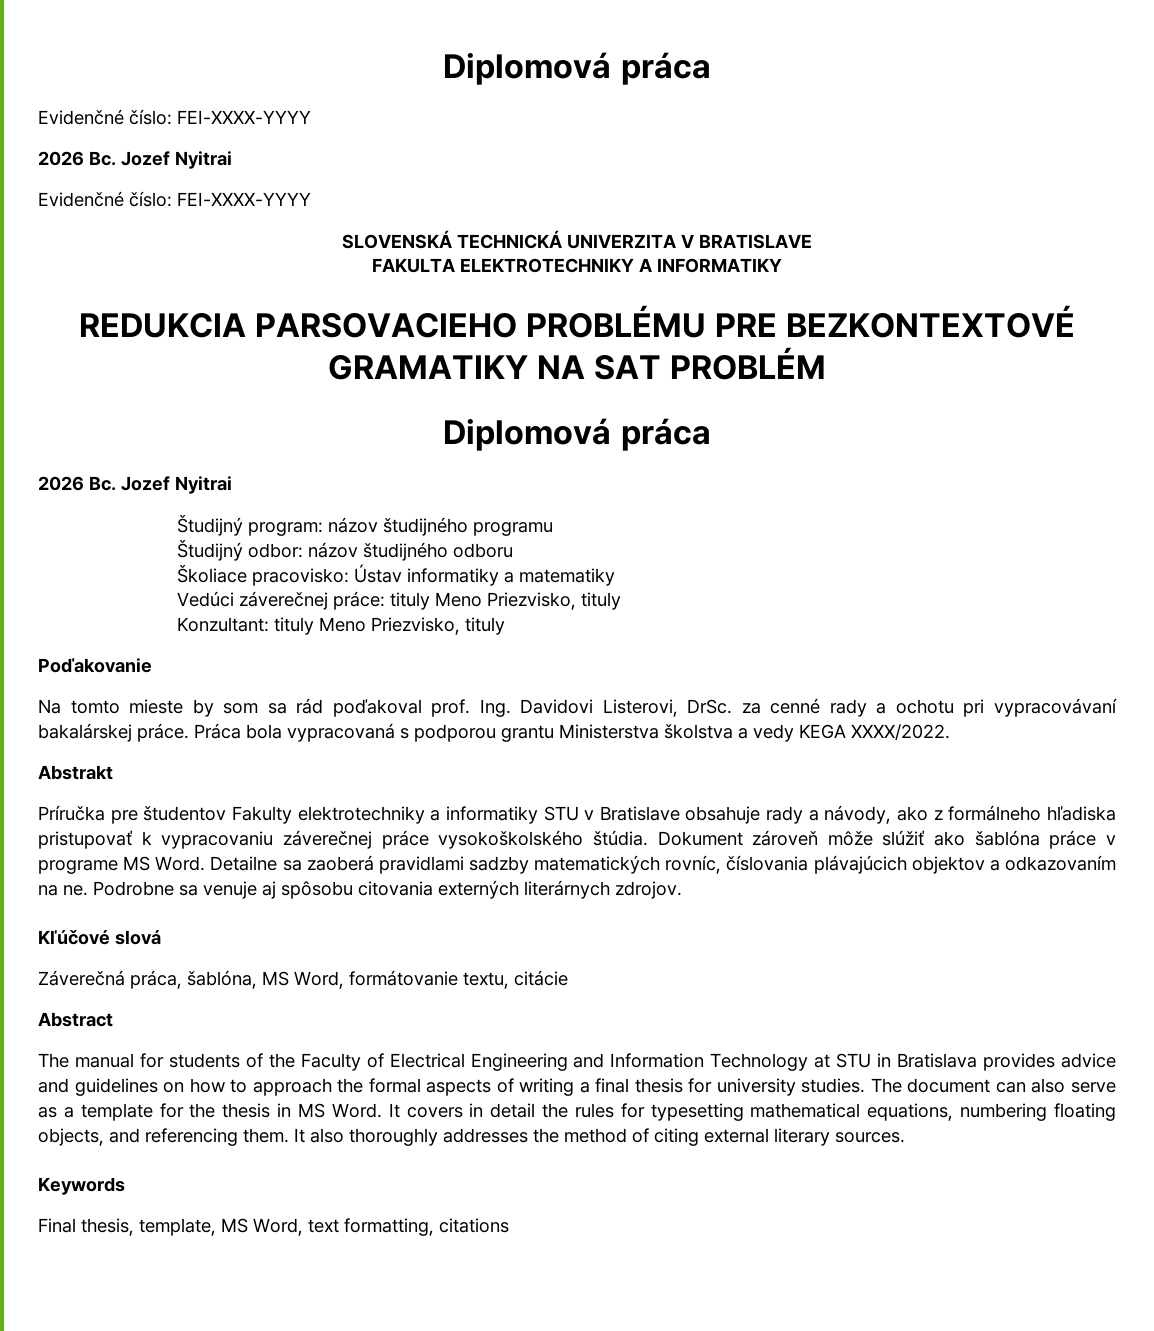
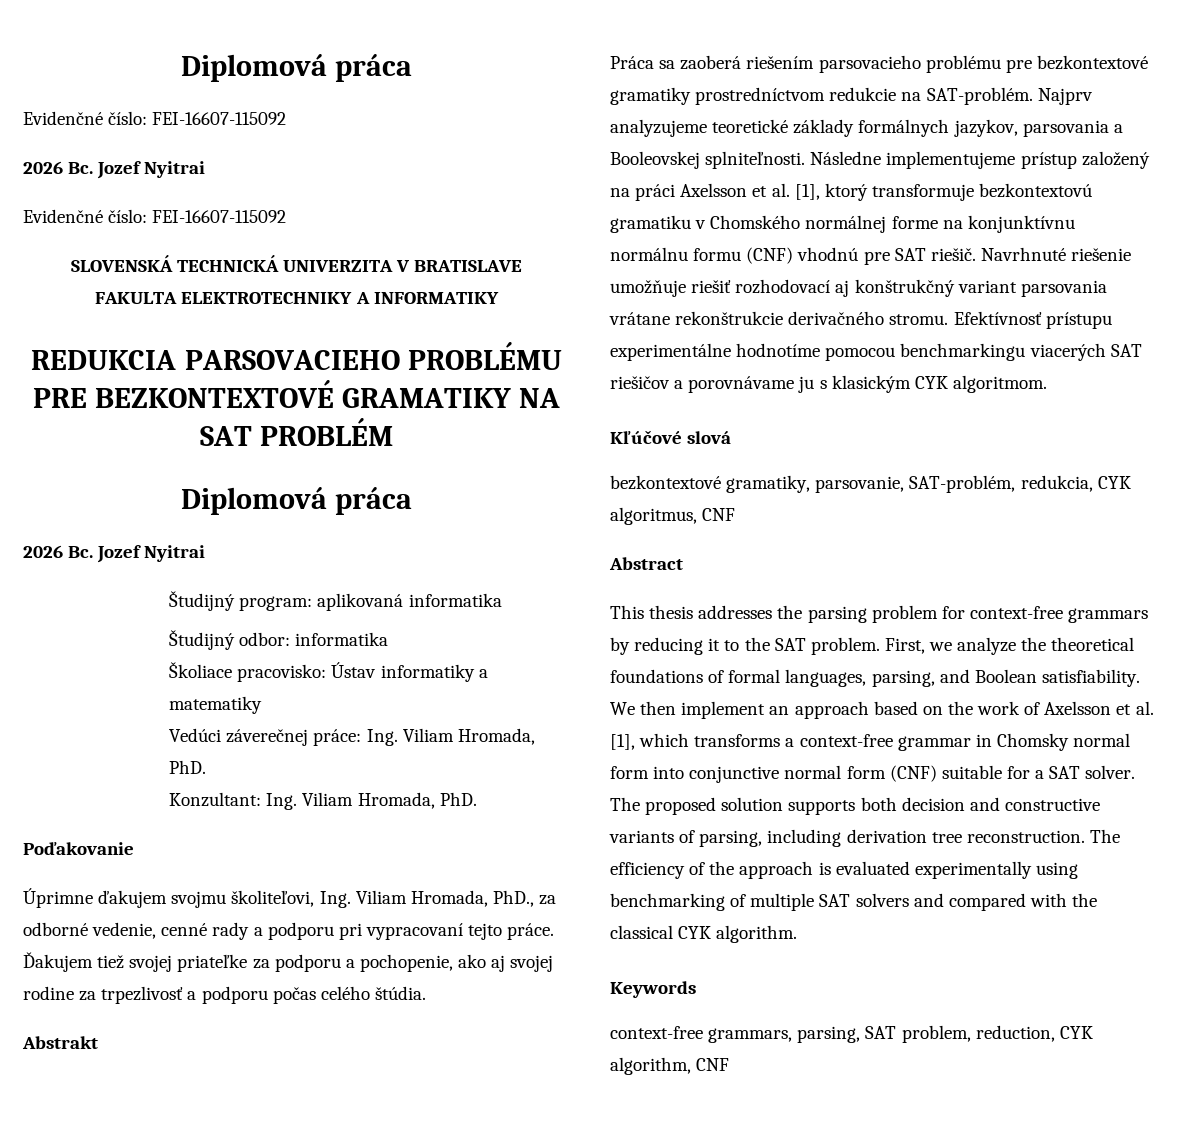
[177,110,311,124] FEI-XXXX-YYYY -> [152,112,287,125] FEI-16607-115092
[177,192,311,206] FEI-XXXX-YYYY -> [152,210,287,223] FEI-16607-115092
[327,517,553,536] názov študijného programu -> [317,593,502,611] aplikovaná informatika
[307,542,513,561] názov študijného odboru -> [295,632,389,646] informatika
[389,592,621,610] [176,617,505,635] [38,658,152,673] [38,698,1117,717] [38,723,950,742] [38,765,113,780] [38,805,1116,824] [38,830,1116,849] [38,855,1116,874] [38,880,682,899] [38,930,161,945] [38,970,568,989] [38,1012,113,1027] [38,1053,1117,1071] [38,1078,1116,1096] [38,1103,1117,1121] [38,1128,905,1146] [38,1177,125,1195] [38,1218,509,1236] tituly Meno Priezvisko, tituly // Konzultant: tituly Meno Priezvisko, tituly // Poďakovanie // Na tomto mieste by som sa rád poďakoval prof. Ing. Davidovi Listerovi, DrSc. za cenné rady a ochotu pri vypracovávaní bakalárskej práce. Práca bola vypracovaná s podporou grantu Ministerstva školstva a vedy KEGA XXXX/2022. // Abstrakt // Príručka pre študentov Fakulty elektrotechniky a informatiky STU v Bratislave obsahuje rady a návody, ako z formálneho hľadiska pristupovať k vypracovaniu záverečnej práce vysokoškolského štúdia. Dokument zároveň môže slúžiť ako šablóna práce v programe MS Word. Detailne sa zaoberá pravidlami sadzby matematických rovníc, číslovania plávajúcich objektov a odkazovaním na ne. Podrobne sa venuje aj spôsobu citovania externých literárnych zdrojov. // Kľúčové slová // Záverečná práca, šablóna, MS Word, formátovanie textu, citácie // Abstract // The manual for students of the Faculty of Electrical Engineering and Information Technology at STU in Bratislava provides advice and guidelines on how to approach the formal aspects of writing a final thesis for university studies. The document can also serve as a template for the thesis in MS Word. It covers in detail the rules for typesetting mathematical equations, numbering floating objects, and referencing them. It also thoroughly addresses the method of citing external literary sources. // Keywords // Final thesis, template, MS Word, text formatting, citations -> [366,728,535,746] [169,760,207,774] [169,792,477,810] [23,842,134,855] [23,888,557,908] [23,922,555,940] [23,952,554,972] [23,986,426,1004] [22,1036,98,1049] [610,55,1148,73] [610,87,1093,105] [610,119,1123,137] [610,151,1150,169] [610,183,1093,201] [610,215,1075,233] [610,247,1132,265] [610,279,1107,297] [609,311,1112,329] [610,343,1142,361] [610,375,1047,393] [610,430,732,444] [610,475,1131,493] [610,507,736,525] [609,557,683,570] [610,605,1149,623] [610,637,1135,655] [610,669,1140,687] [610,701,1154,719] [610,733,1131,751] [610,765,1136,783] [610,797,1100,815] [609,829,1120,847] [610,861,1078,879] [610,893,1098,911] [610,925,798,943] [610,981,696,998] [610,1025,1093,1043] [610,1057,730,1075] Ing. Viliam Hromada, PhD. // Konzultant: Ing. Viliam Hromada, PhD. // Poďakovanie // Úprimne ďakujem svojmu školiteľovi, Ing. Viliam Hromada, PhD., za odborné vedenie, cenné rady a podporu pri vypracovaní tejto práce. Ďakujem tiež svojej priateľke za podporu a pochopenie, ako aj svojej rodine za trpezlivosť a podporu počas celého štúdia. // Abstrakt // Práca sa zaoberá riešením parsovacieho problému pre bezkontextové gramatiky prostredníctvom redukcie na SAT-problém. Najprv analyzujeme teoretické základy formálnych jazykov, parsovania a Booleovskej splniteľnosti. Následne implementujeme prístup založený na práci Axelsson et al. [1], ktorý transformuje bezkontextovú gramatiku v Chomského normálnej forme na konjunktívnu normálnu formu (CNF) vhodnú pre SAT riešič. Navrhnuté riešenie umožňuje riešiť rozhodovací aj konštrukčný variant parsovania vrátane rekonštrukcie derivačného stromu. Efektívnosť prístupu experimentálne hodnotíme pomocou benchmarkingu viacerých SAT riešičov a porovnávame ju s klasickým CYK algoritmom. // Kľúčové slová // bezkontextové gramatiky, parsovanie, SAT-problém, redukcia, CYK algoritmus, CNF // Abstract // This thesis addresses the parsing problem for context-free grammars by reducing it to the SAT problem. First, we analyze the theoretical foundations of formal languages, parsing, and Boolean satisfiability. We then implement an approach based on the work of Axelsson et al. [1], which transforms a context-free grammar in Chomsky normal form into conjunctive normal form (CNF) suitable for a SAT solver. The proposed solution supports both decision and constructive variants of parsing, including derivation tree reconstruction. The efficiency of the approach is evaluated experimentally using benchmarking of multiple SAT solvers and compared with the classical CYK algorithm. // Keywords // context-free grammars, parsing, SAT problem, reduction, CYK algorithm, CNF

